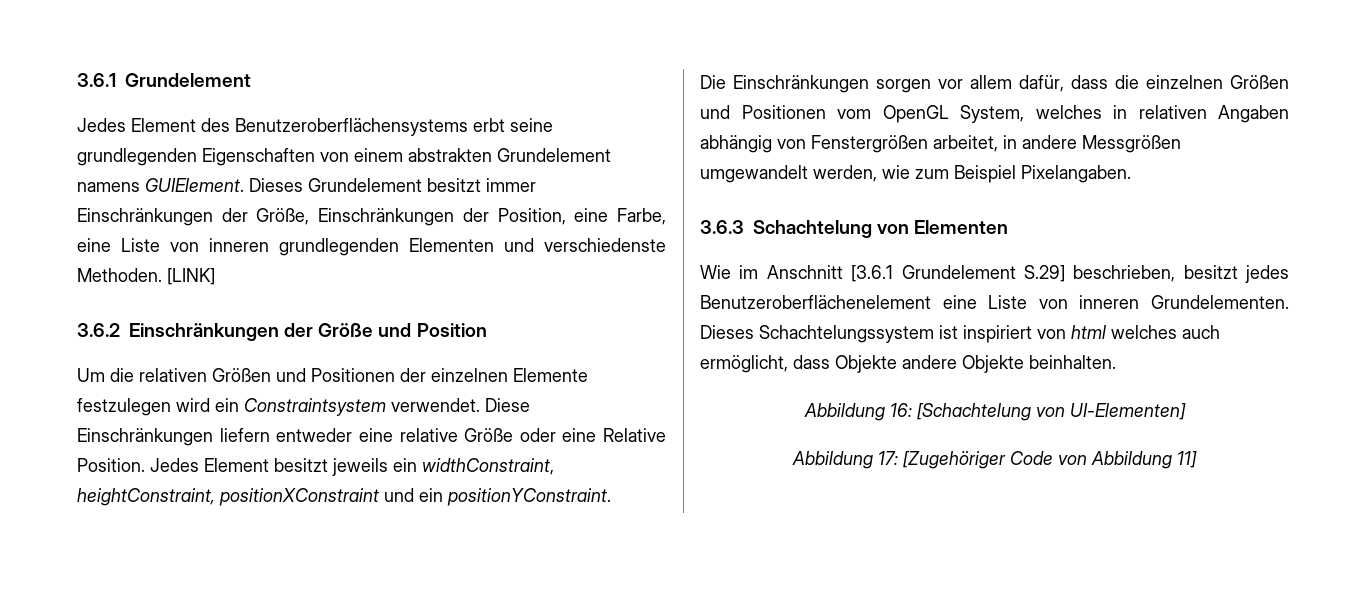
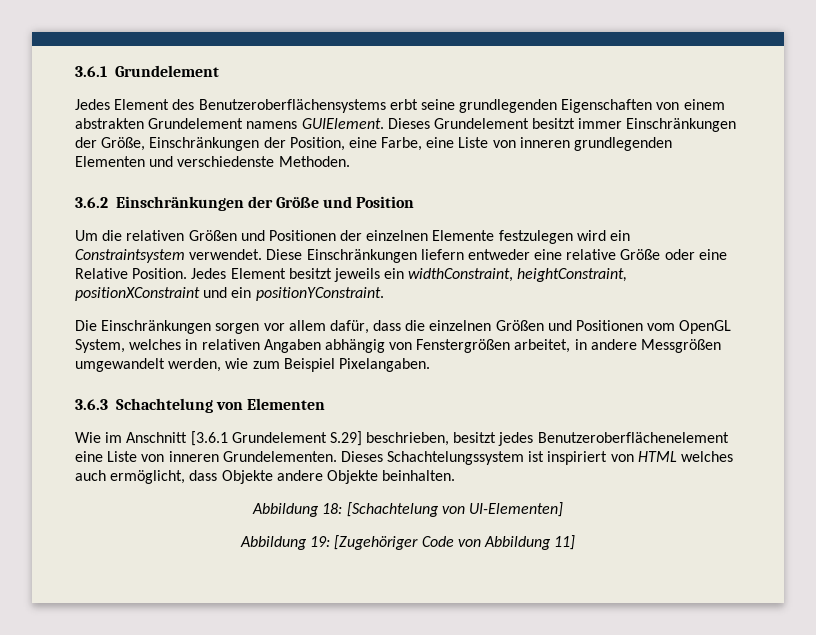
[167,268,215,285] [LINK] -> (350, 161) none
[1071,325,1106,339] html -> [637,451,677,462] HTML
[889,403,912,417] 16: -> [322,503,343,514] 18:
[878,451,898,465] 17: -> [310,536,331,547] 19:

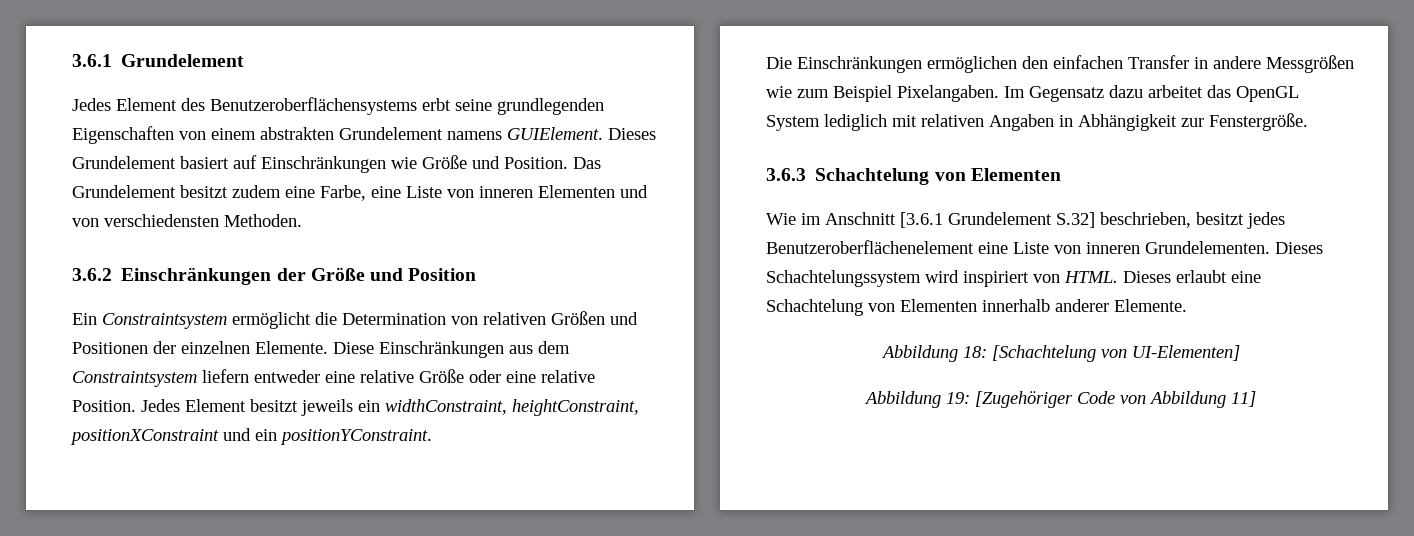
[532,118,737,132] [75,137,345,151] besitzt immer Einschränkungen der Größe, Einschränkungen der Position, -> [180,155,601,173] [72,185,281,198] basiert auf Einschränkungen wie Größe und Position. Das Grundelement besitzt zudem
[574,137,673,151] grundlegenden -> (533, 192) none
[177,156,275,167] verschiedenste -> [72,214,219,227] von verschiedensten
[75,230,123,241] Um die -> [72,312,478,329] Ein Constraintsystem ermöglicht die Determination von
[432,230,631,244] [75,249,417,263] Elemente festzulegen wird ein Constraintsystem verwendet. Diese Einschränkungen -> [255,341,570,358] [72,371,197,387] Elemente. Diese Einschränkungen aus dem Constraintsystem
[75,268,128,279] Relative -> [541,370,595,383] relative
[215,320,732,334] [75,339,571,353] sorgen vor allem dafür, dass die einzelnen Größen und Positionen vom OpenGL System, welches in relativen Angaben abhängig von Fenstergrößen arbeitet, -> [927,55,1189,73] ermöglichen den einfachen Transfer
[75,358,222,372] umgewandelt werden, -> (1354, 64) none
(430, 365) none -> [1004,85,1299,102] [766,113,1308,131] Im Gegensatz dazu arbeitet das OpenGL System lediglich mit relativen Angaben in Abhängigkeit zur Fenstergröße.
[329,431,362,446] S.29] -> [1056,212,1095,228] S.32]
[528,451,545,462] ist -> [925,270,959,283] wird
[637,451,734,462] [75,470,456,484] HTML welches auch ermöglicht, dass Objekte andere Objekte beinhalten. -> [1064,270,1261,283] [766,299,1187,316] HTML. Dieses erlaubt eine Schachtelung von Elementen innerhalb anderer Elemente.

